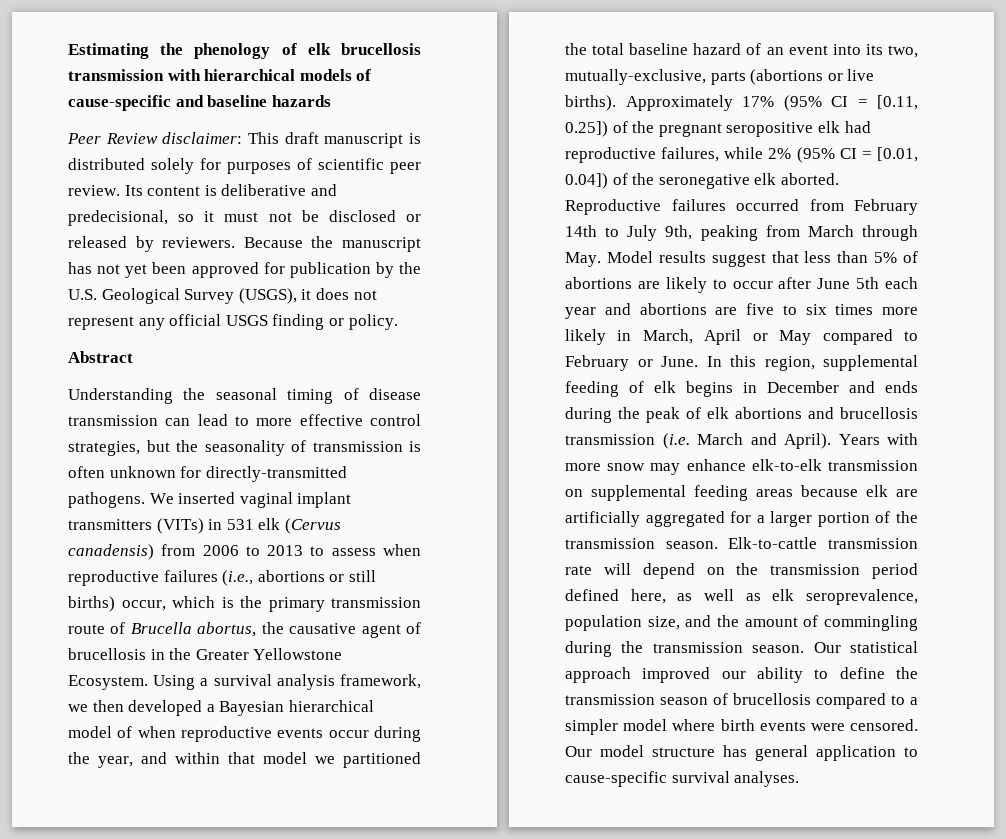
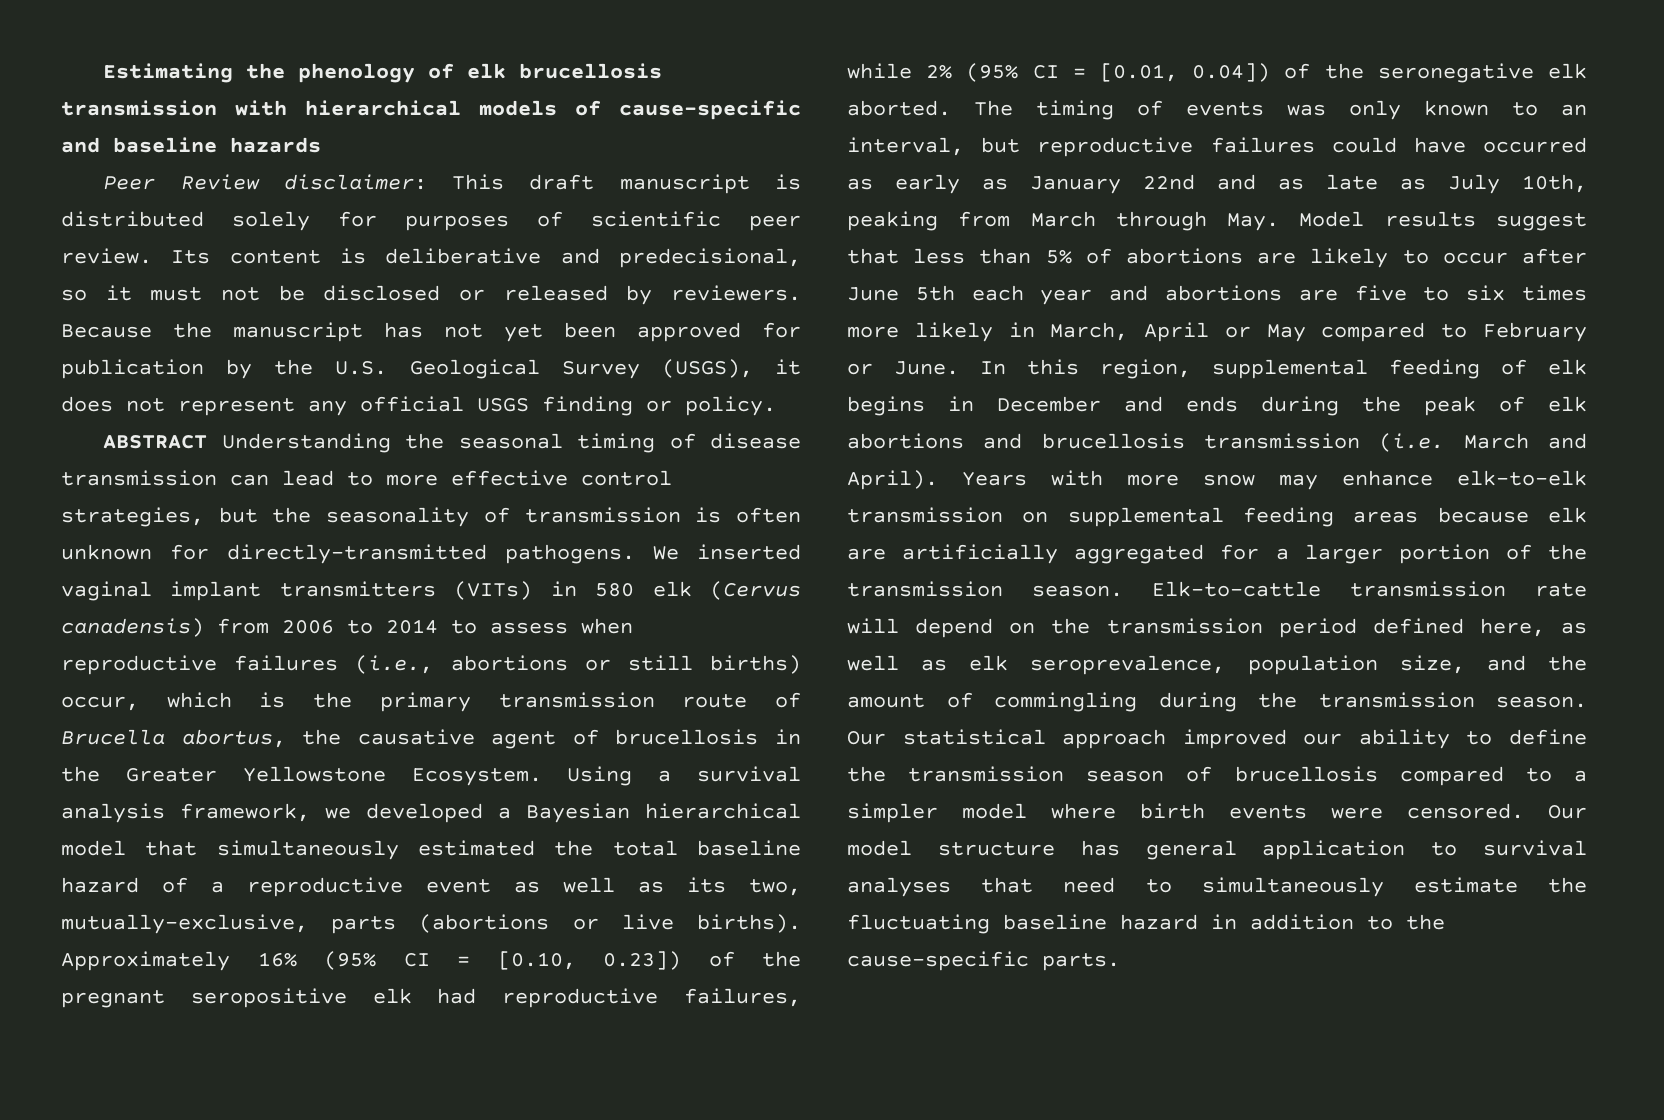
[68,351,133,363] Abstract // -> [103,435,208,449] ABSTRACT
[226,519,254,530] 531 -> [595,583,635,597] 580
[267,545,304,556] 2013 -> [386,619,438,634] 2014
[92,700,124,712] then -> (351, 813) none
[117,726,421,742] [68,752,421,768] of when reproductive events occur during the year, and within that model we partitioned -> [145,840,535,860] that simultaneously estimated
[766,44,861,55] an event into -> [211,877,664,897] a reproductive event as well as
[742,95,918,111] [565,121,608,137] 17% (95% CI = [0.11, 0.25]) -> [257,951,681,970] 16% (95% CI = [0.10, 0.23])
[565,199,918,215] [565,225,693,241] Reproductive failures occurred from February 14th to July 9th, -> [974,100,1587,120] [847,137,1587,157] [847,174,1587,194] The timing of events was only known to an interval, but reproductive failures could have occurred as early as January 22nd and as late as July 10th,
[565,771,800,787] cause-specific survival analyses. -> [1483,840,1587,856] [847,877,1587,897] [847,914,1445,934] [847,951,1120,971] survival analyses that need to simultaneously estimate the fluctuating baseline hazard in addition to the cause-specific parts.

